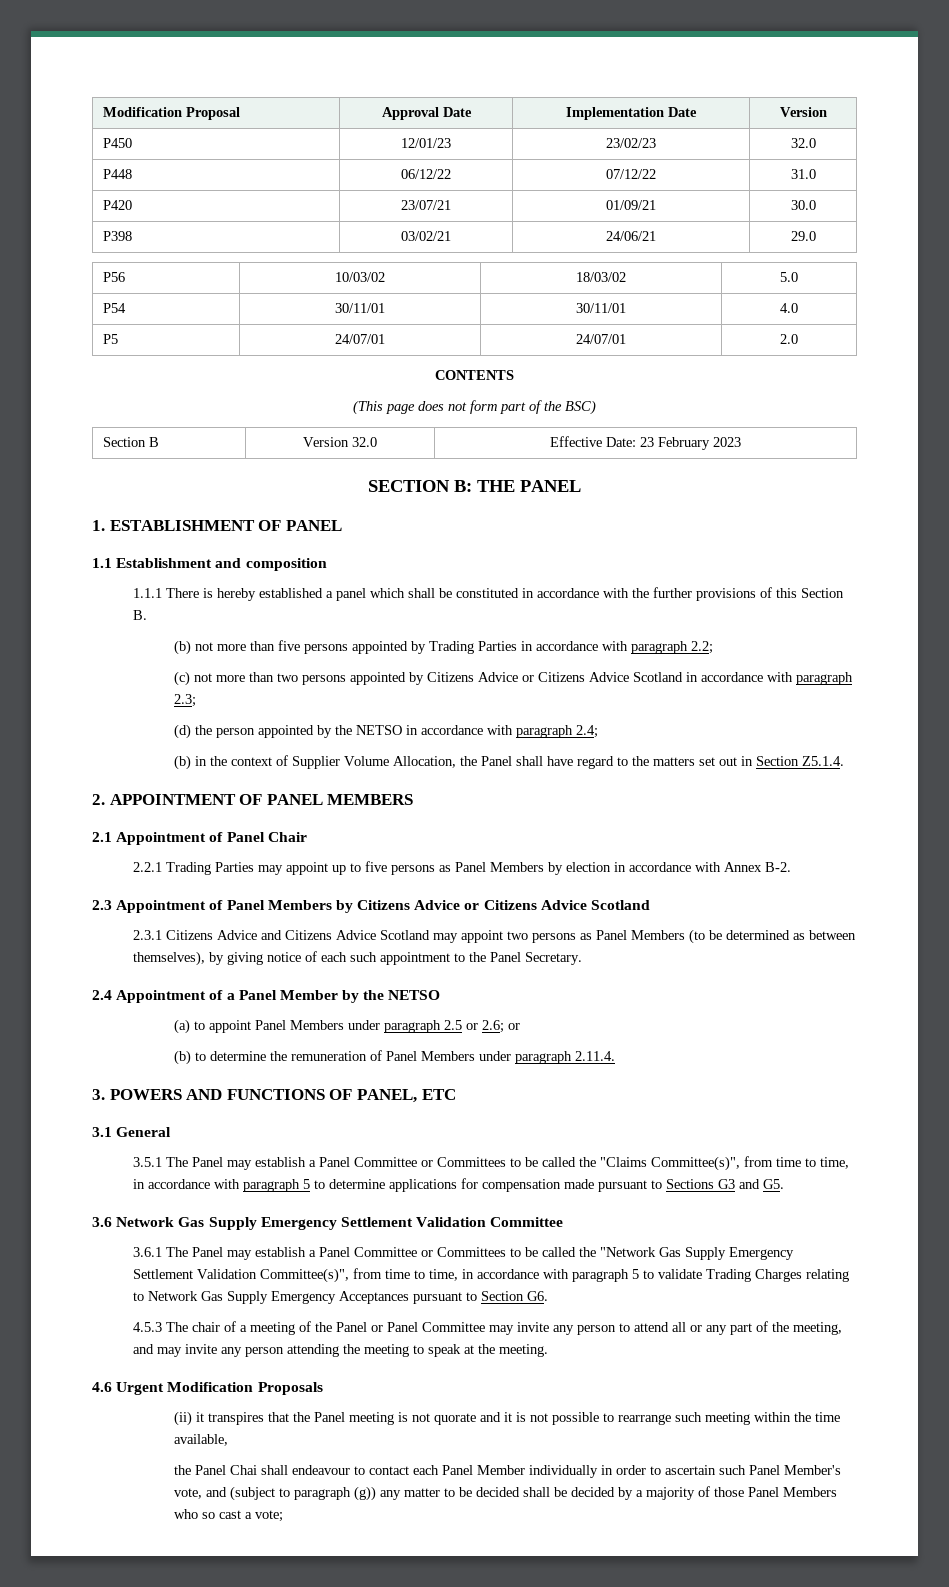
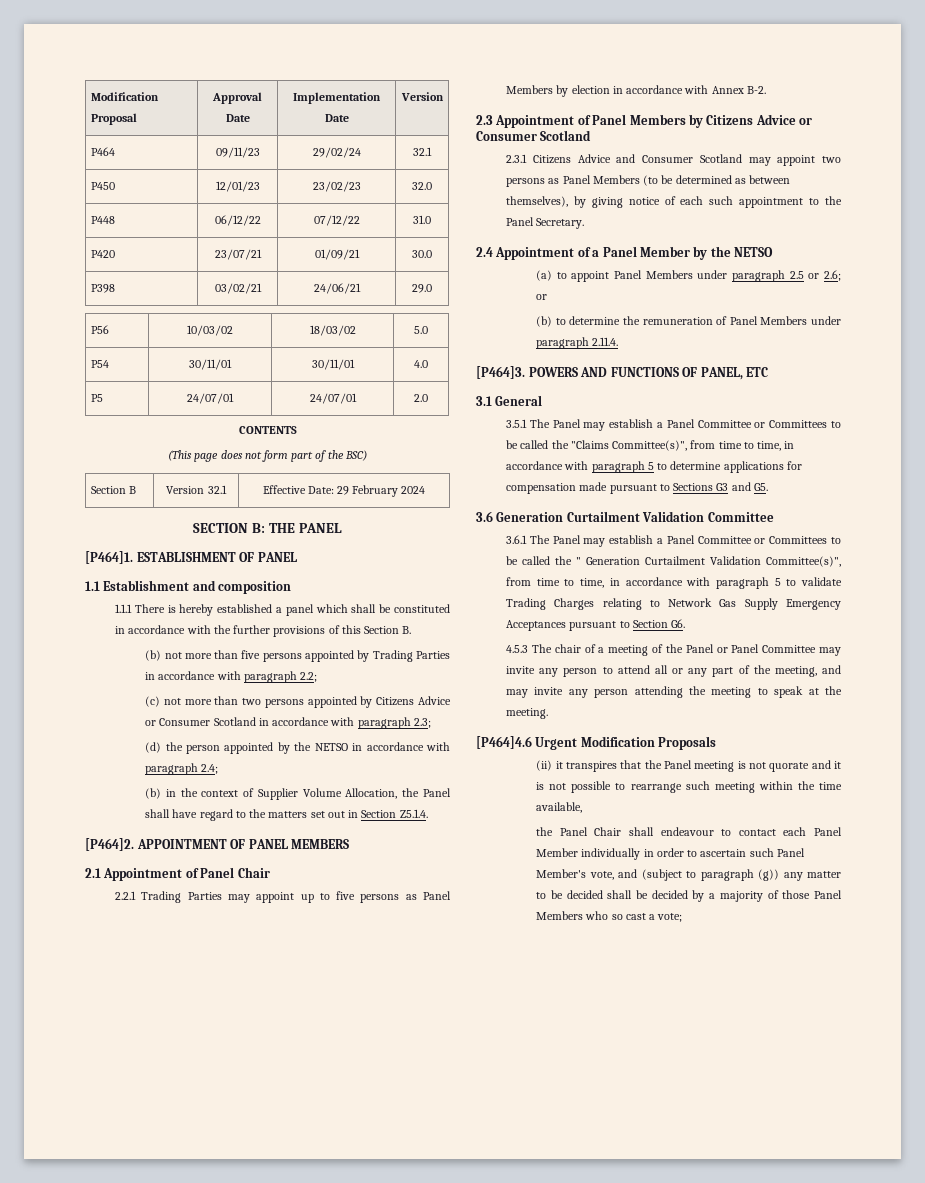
(827, 112) none -> [90,147,115,156] [215,147,260,158] [312,147,361,158] [413,147,432,156] // P464 | 09/11/23 | 29/02/24 | 32.1
[352,437,377,447] 32.0 -> [207,485,227,494] 32.1
[640,437,741,450] 23 February 2023 -> [337,485,426,497] 29 February 2024
[92,520,105,531] 1. -> [85,551,133,564] [P464]1.
[538,672,630,682] Citizens Advice -> [159,718,211,726] Consumer
[92,794,105,805] 2. -> [85,838,134,851] [P464]2.
[483,900,587,910] Citizens Advice -> [476,131,537,141] Consumer
[285,930,377,940] Citizens Advice -> [642,155,694,163] Consumer
[92,1089,105,1100] 3. -> [476,366,525,379] [P464]3.
[116,1217,413,1230] Network Gas Supply Emergency Settlement -> [496,511,640,522] Generation Curtailment
[600,1247,795,1260] [133,1269,194,1279] "Network Gas Supply Emergency Settlement -> [576,556,706,565] " Generation Curtailment
[92,1382,112,1392] 4.6 -> [476,736,532,749] [P464]4.6
[230,1465,258,1475] Chai -> [594,827,622,836] Chair

